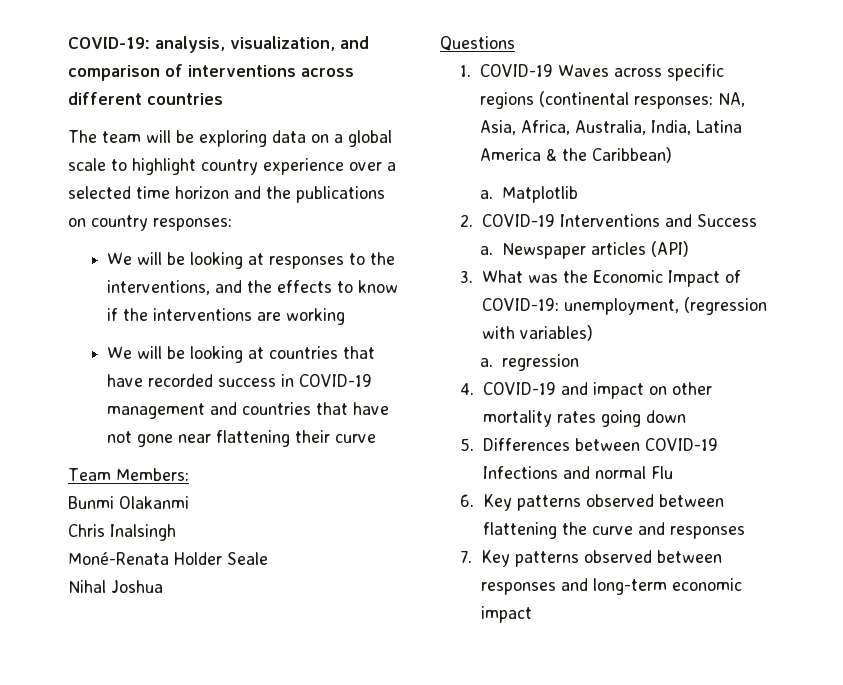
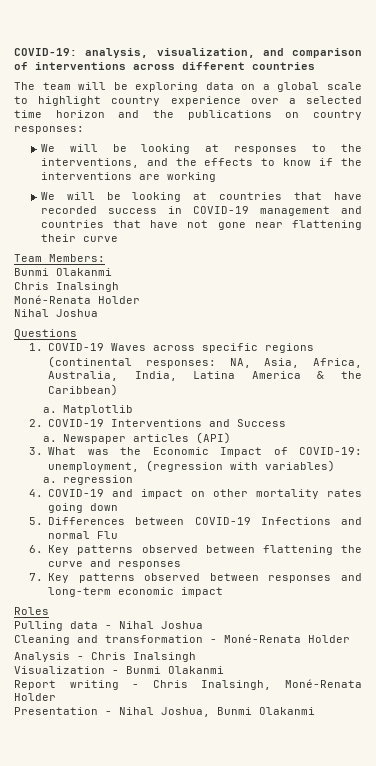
[227,552,268,565] Seale -> (140, 300) none
(532, 614) none -> [14,607,49,615] [14,621,203,631] [14,634,350,645] [14,652,196,662] [14,666,224,674] [14,679,362,690] [14,693,56,701] [14,707,315,717] // Roles // Pulling data - Nihal Joshua // Cleaning and transformation - Moné-Renata Holder // Analysis - Chris Inalsingh // Visualization - Bunmi Olakanmi // Report writing - Chris Inalsingh, Moné-Renata Holder // Presentation - Nihal Joshua, Bunmi Olakanmi

